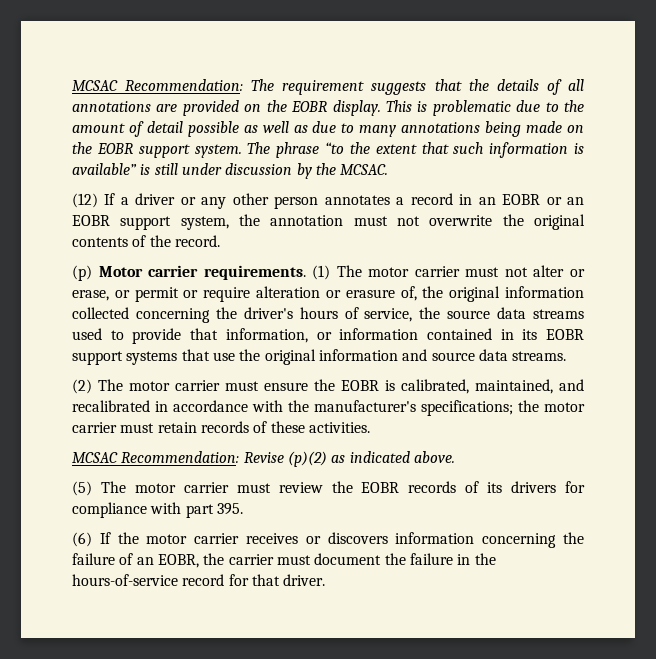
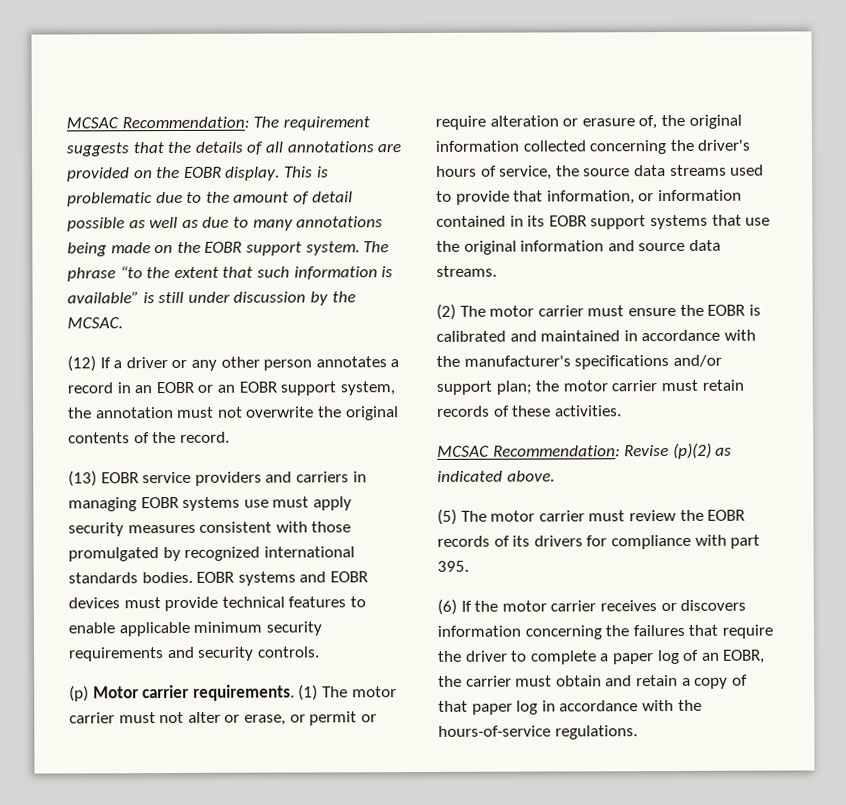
(220, 241) none -> [68,470,367,487] [68,496,352,512] [68,521,352,537] [68,546,355,562] [68,571,368,586] [68,596,366,612] [68,621,322,637] [68,646,320,662] // (13) EOBR service providers and carriers in managing EOBR systems use must apply security measures consistent with those promulgated by recognized international standards bodies. EOBR systems and EOBR devices must provide technical features to enable applicable minimum security requirements and security controls.
[401,379,584,394] [72,400,150,412] calibrated, maintained, and recalibrated -> [436,330,621,342] calibrated and maintained
[421,400,513,416] specifications; -> [574,354,722,370] [436,380,532,395] specifications and/or support plan;
[72,553,115,565] failure -> [632,624,773,639] [437,649,680,665] failures that require the driver to complete a paper log
[314,553,496,565] [72,574,326,586] document the failure in the hours-of-service record for that driver. -> [555,674,748,689] [438,699,702,715] [438,725,638,740] obtain and retain a copy of that paper log in accordance with the hours-of-service regulations.

